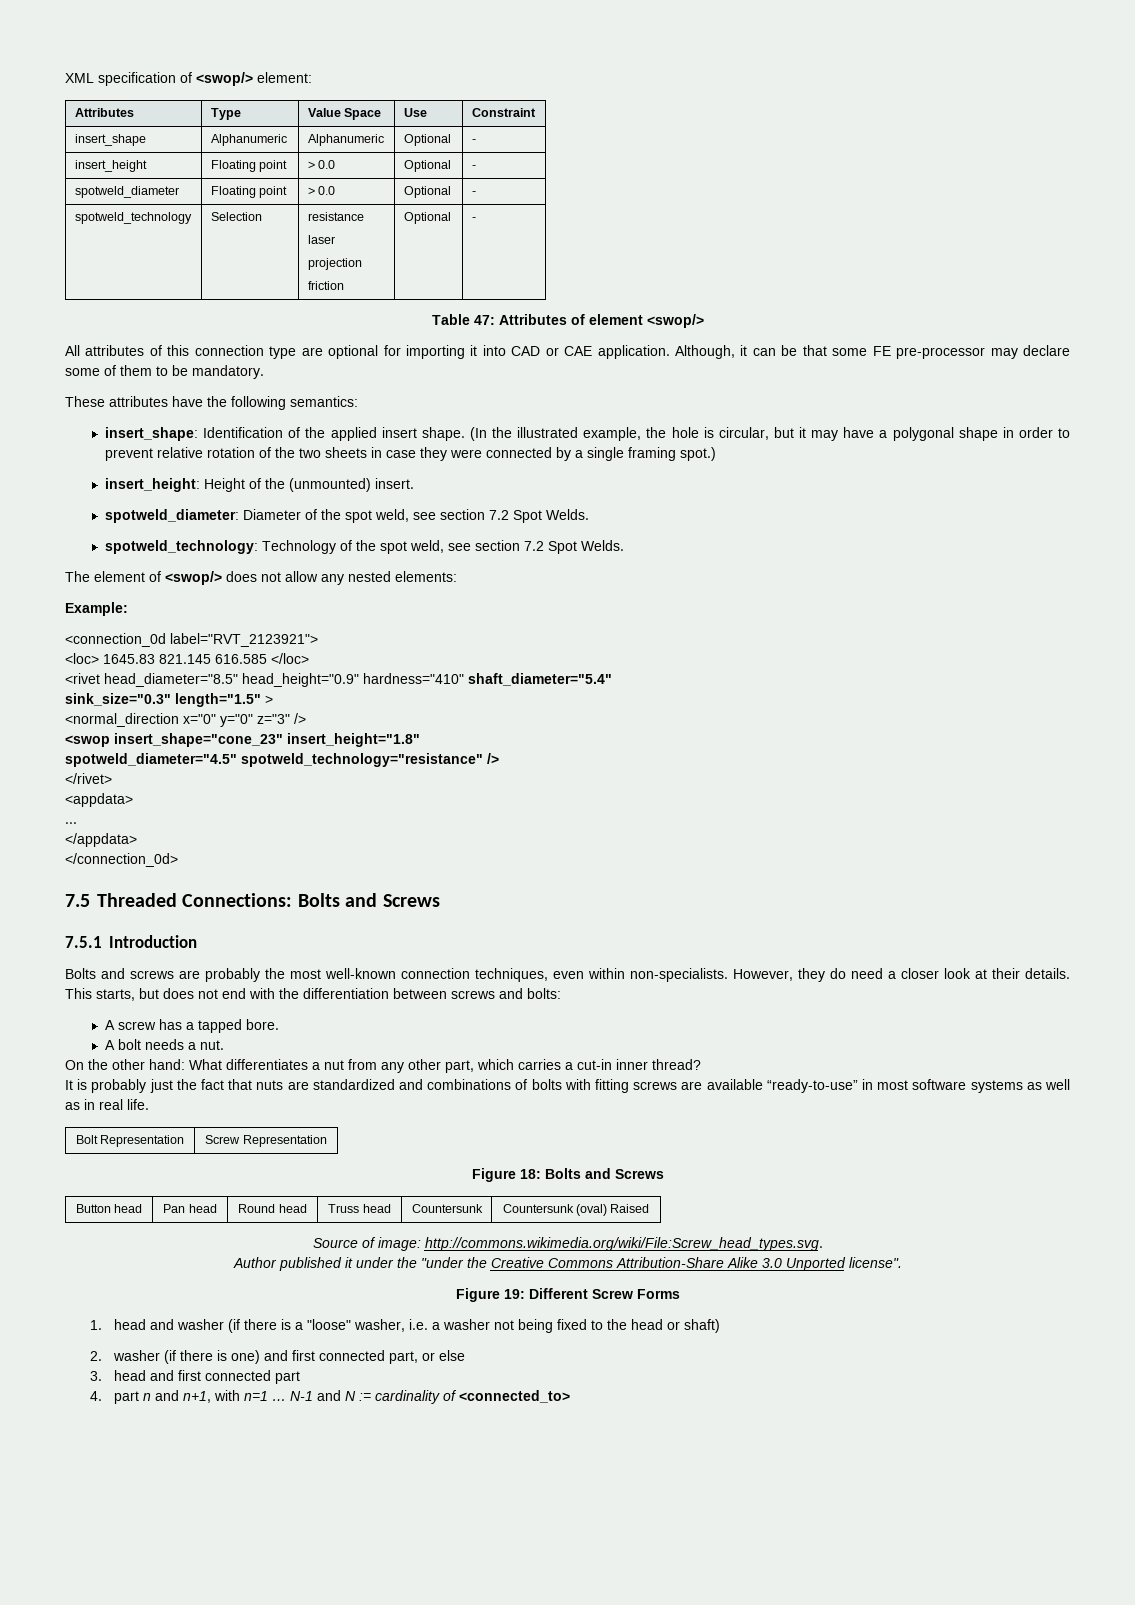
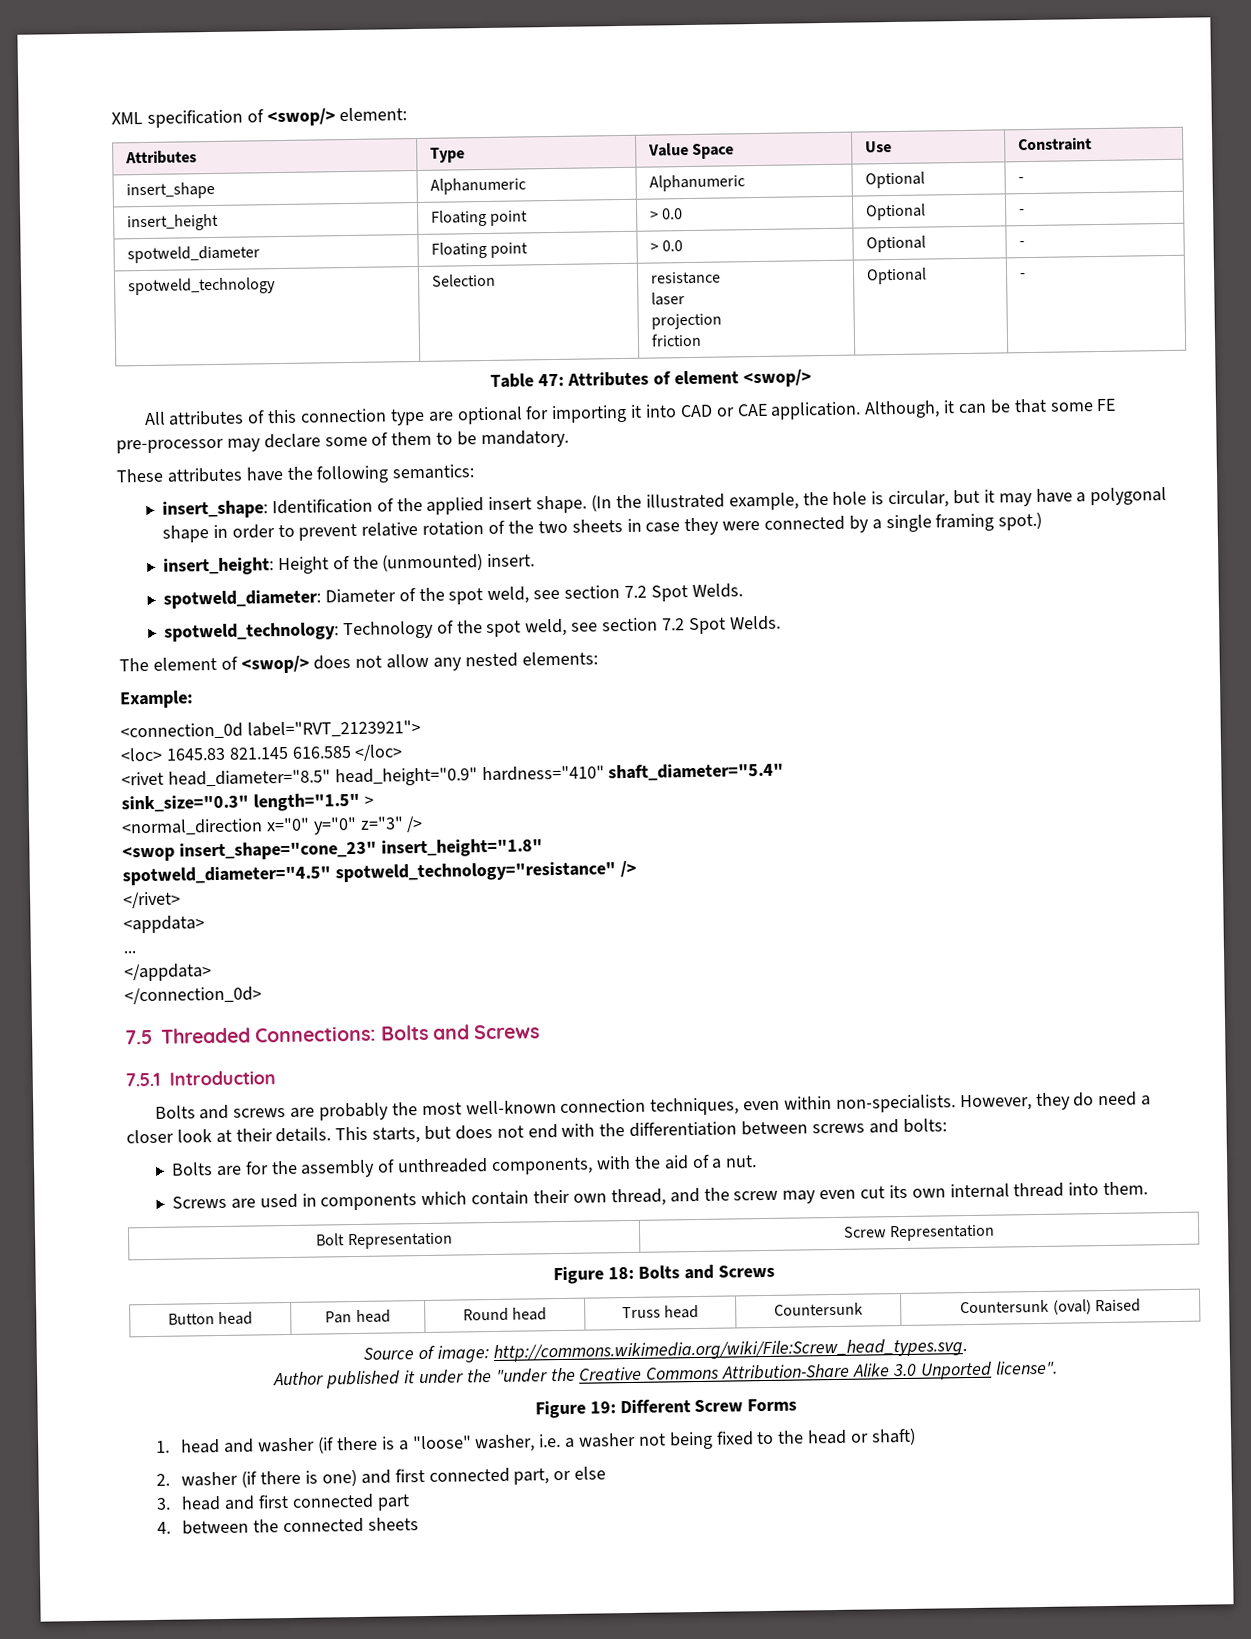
[105,1019,280,1033] [105,1039,225,1050] [65,1059,701,1073] [65,1079,1071,1093] [65,1099,149,1110] A screw has a tapped bore. // A bolt needs a nut. // On the other hand: What differentiates a nut from any other part, which carries a cut-in inner thread? // It is probably just the fact that nuts are standardized and combinations of bolts with fitting screws are available “ready-to-use” in most software systems as well as in real life. -> [171,1154,758,1178] [172,1181,1149,1211] Bolts are for the assembly of unthreaded components, with the aid of a nut. // Screws are used in components which contain their own thread, and the screw may even cut its own internal thread into them.
[114,1390,571,1404] part n and n+1, with n=1 … N-1 and N := cardinality of <connected_to> -> [182,1517,420,1535] between the connected sheets

